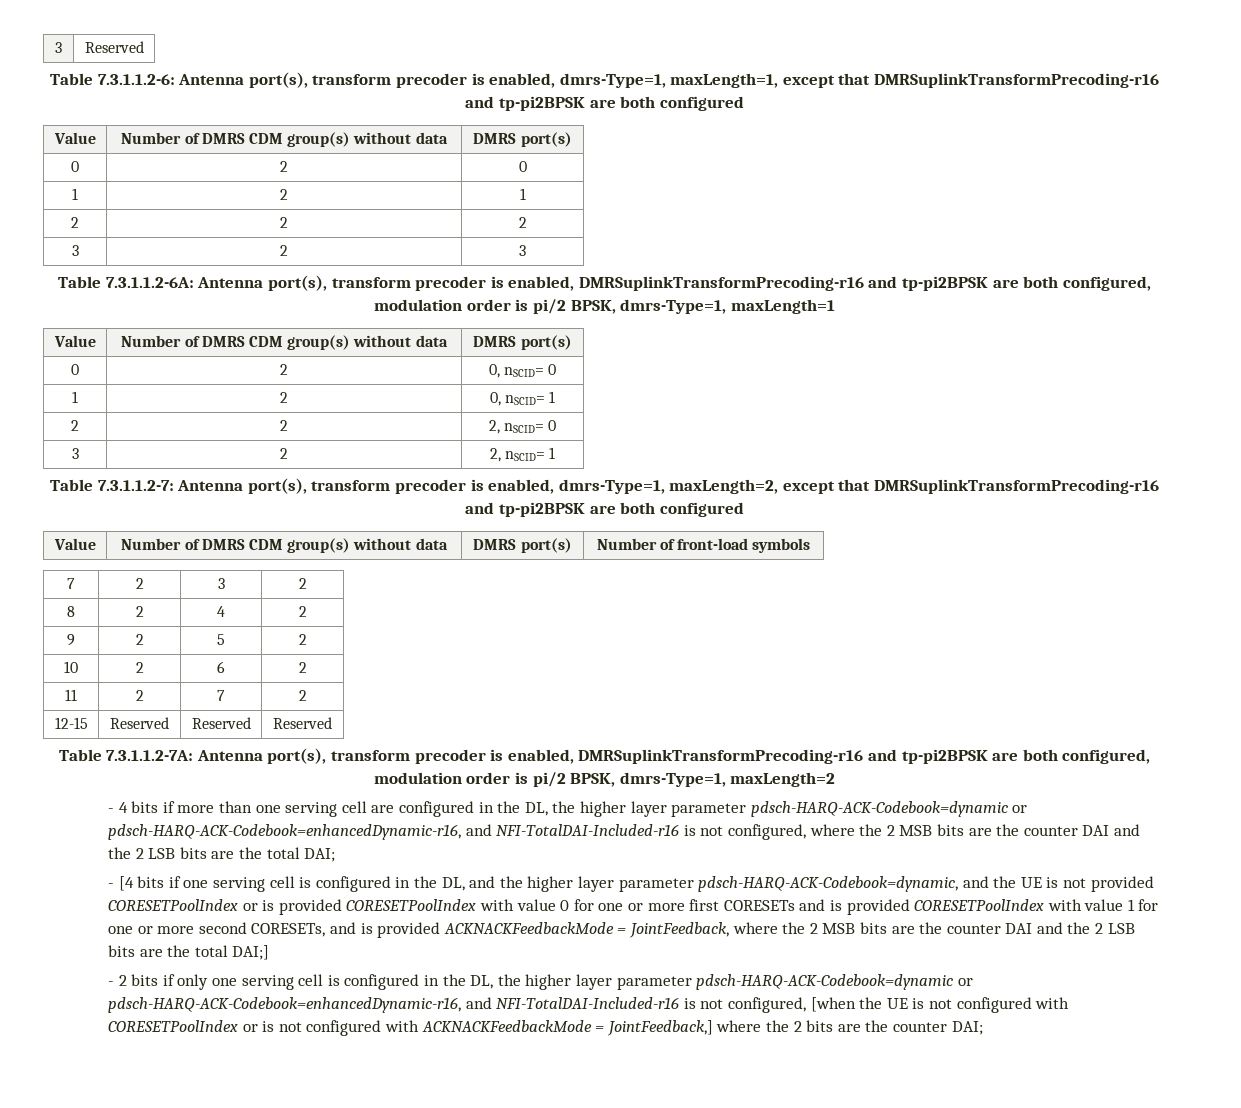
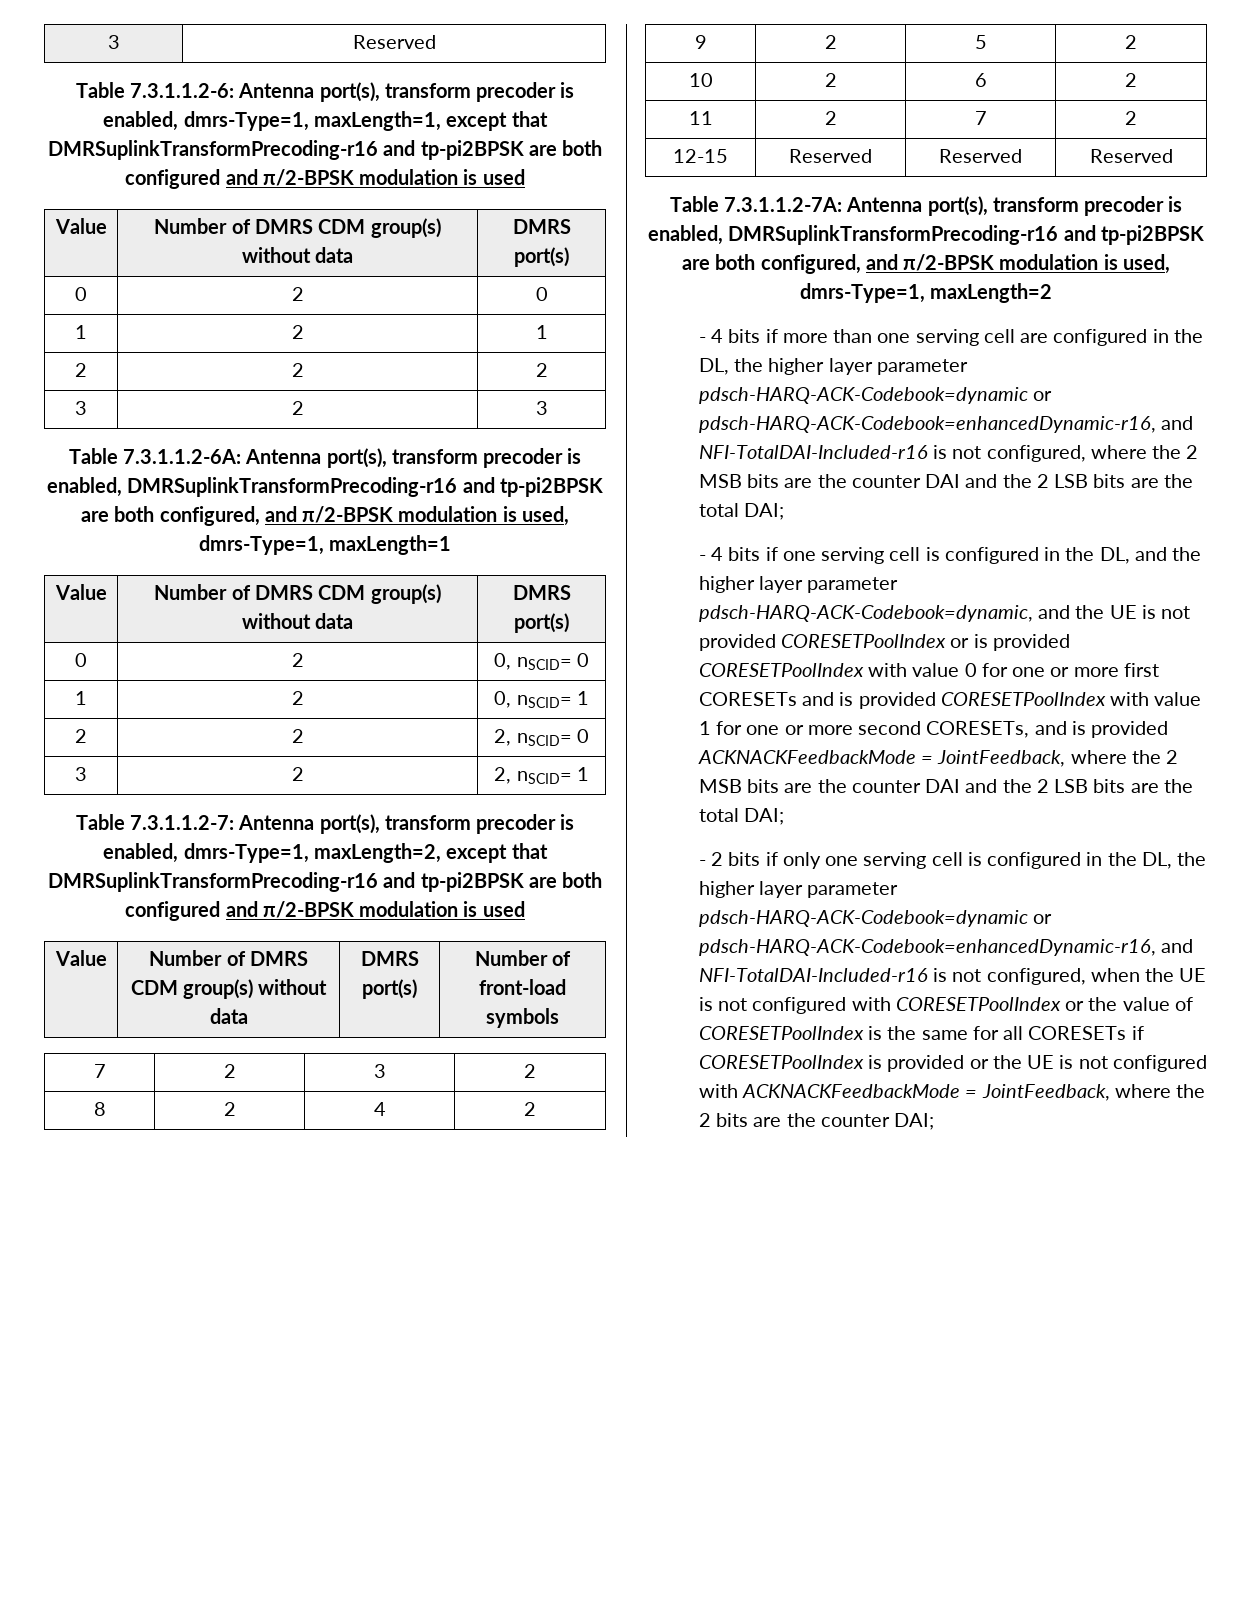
(744, 103) none -> [225,169,525,186] and π/2-BPSK modulation is used
[374,299,616,314] modulation order is pi/2 BPSK, -> [264,506,569,526] and π/2-BPSK modulation is used,
(744, 509) none -> [225,901,525,918] and π/2-BPSK modulation is used
[373,772,616,787] modulation order is pi/2 BPSK, -> [865,254,1170,274] and π/2-BPSK modulation is used,
[118,876,134,891] [4 -> [711,547,724,561] 4
[232,945,270,960] DAI;] -> [744,808,785,825] DAI;
[810,997,856,1012] [when -> [1090,968,1140,982] when
(258, 1028) none -> [1088,997,1193,1011] [698,1026,1144,1040] [698,1055,1055,1072] the value of CORESETPoolIndex is the same for all CORESETs if CORESETPoolIndex is provided or the UE
[606,1020,713,1036] JointFeedback,] -> [981,1084,1110,1101] JointFeedback,

